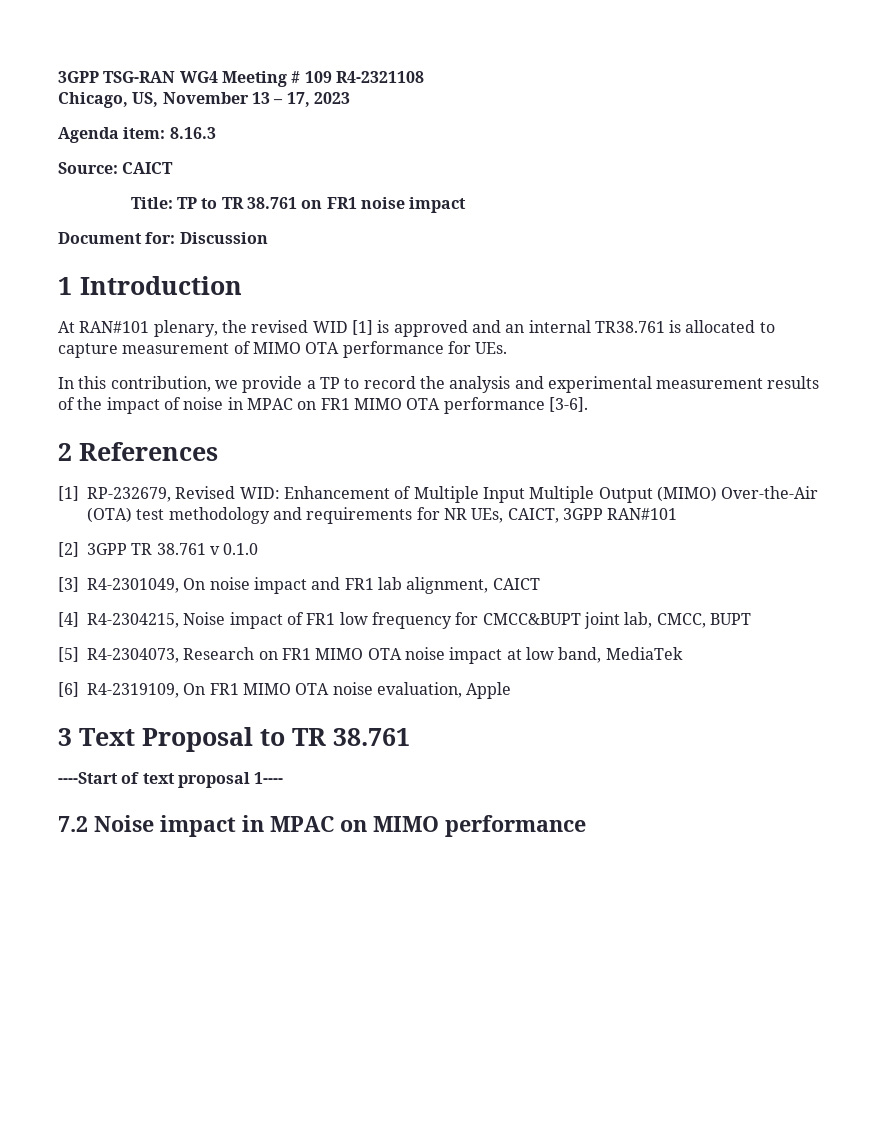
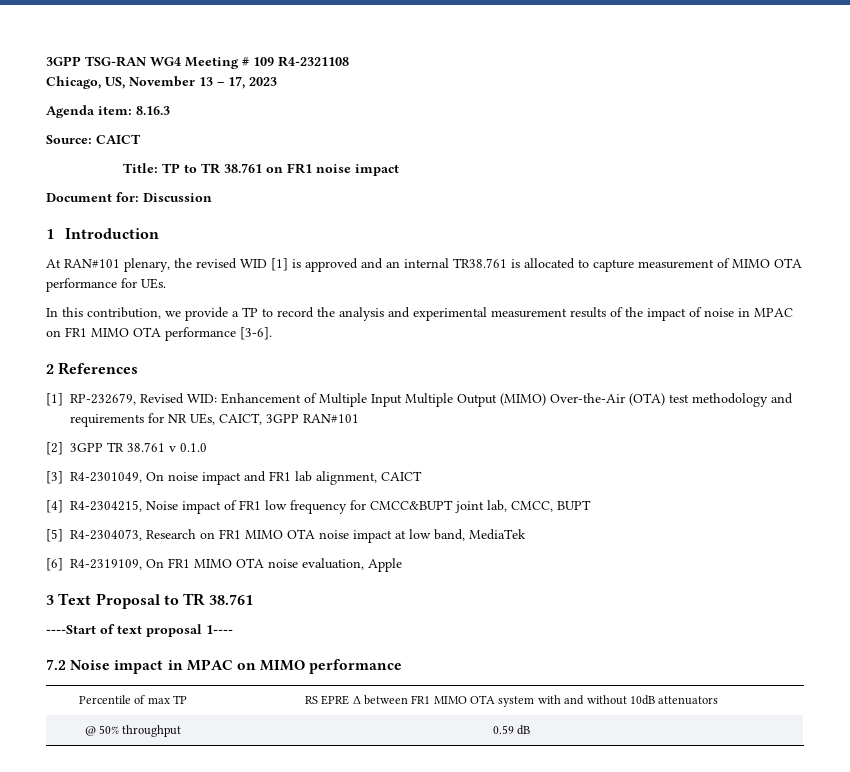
(586, 826) none -> [78,695,188,704] [304,695,719,707] [84,725,182,737] [492,725,531,735] // Percentile of max TP | RS EPRE Δ between FR1 MIMO OTA system with and without 10dB attenuators // @ 50% throughput | 0.59 dB

